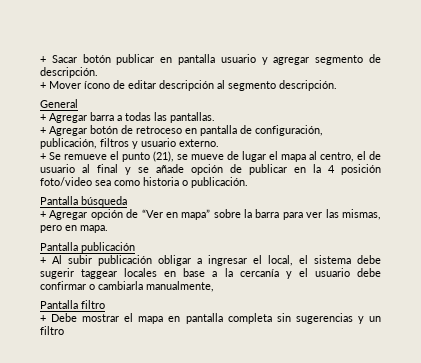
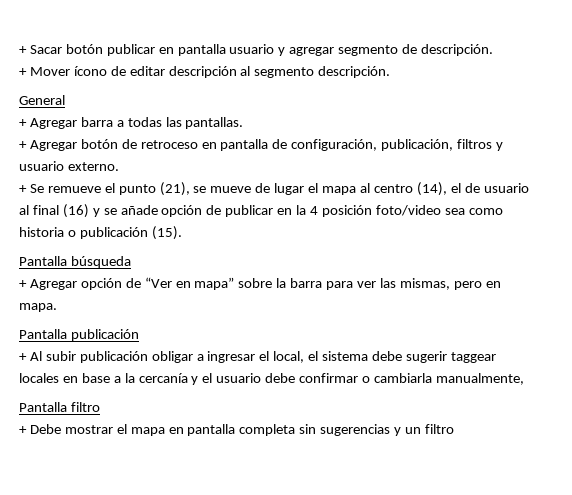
[320,152,354,162] centro, -> [373,182,447,196] centro (14),
(118, 168) none -> [62,204,89,218] (16)
[191,177,248,188] publicación. -> [79,226,182,240] publicación (15).

